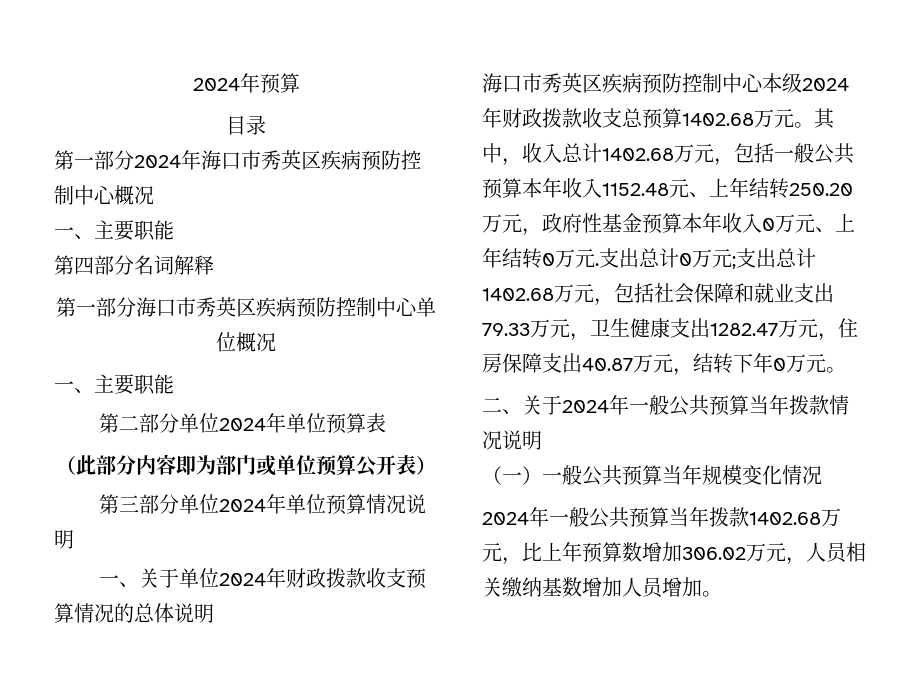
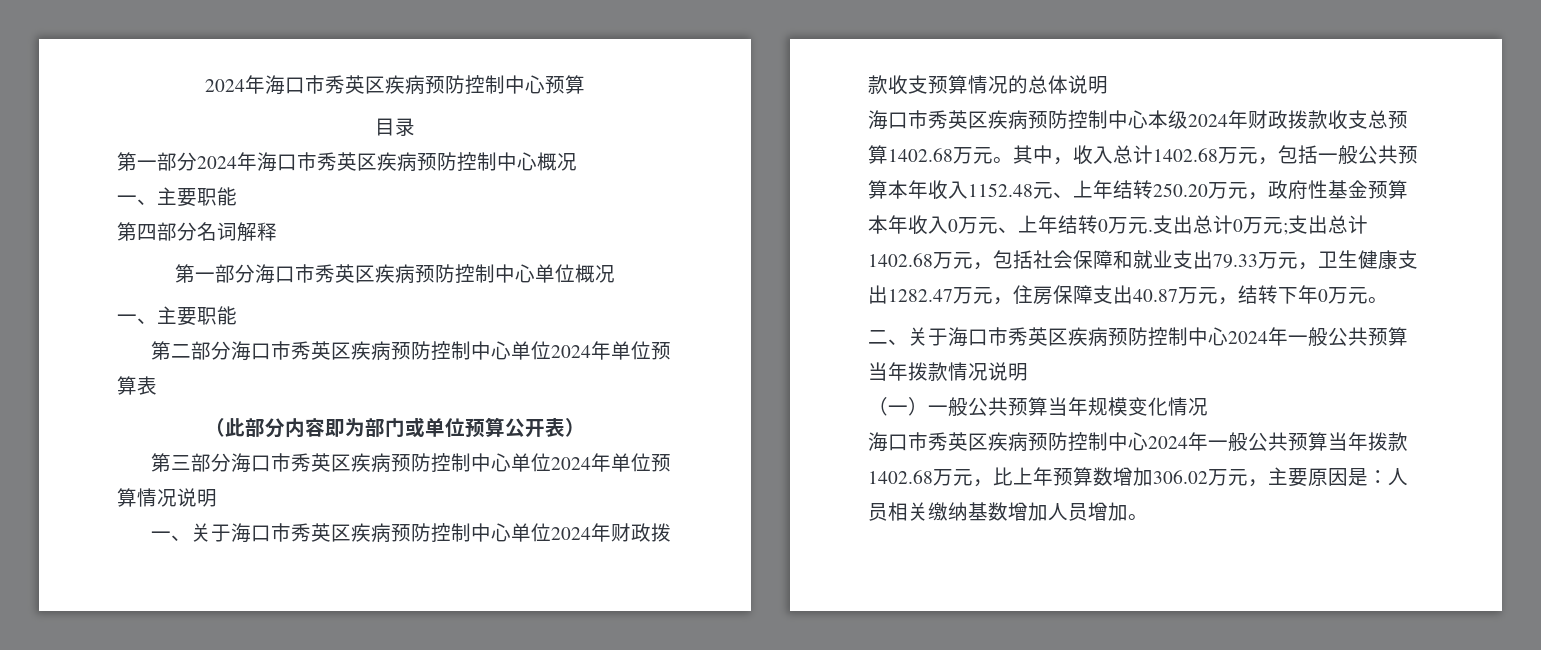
[192,73,260,93] 2024年 -> [205,75,545,95] 2024年海口市秀英区疾病预防控制中心
(180, 423) none -> [230,341,511,361] 海口市秀英区疾病预防控制中心
(180, 504) none -> [230,453,511,473] 海口市秀英区疾病预防控制中心
(180, 578) none -> [230,523,511,543] 海口市秀英区疾病预防控制中心
(562, 405) none -> [948,327,1228,347] 海口市秀英区疾病预防控制中心
(822, 475) none -> [868,432,1148,452] 海口市秀英区疾病预防控制中心
(806, 561) none -> [1268,467,1388,487] 主要原因是：

